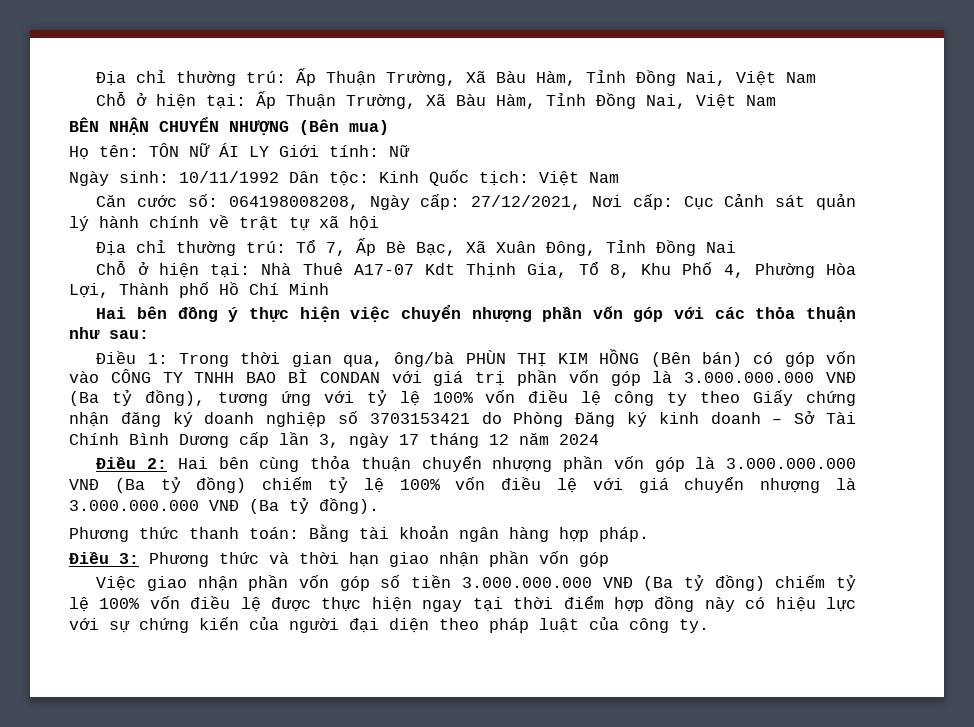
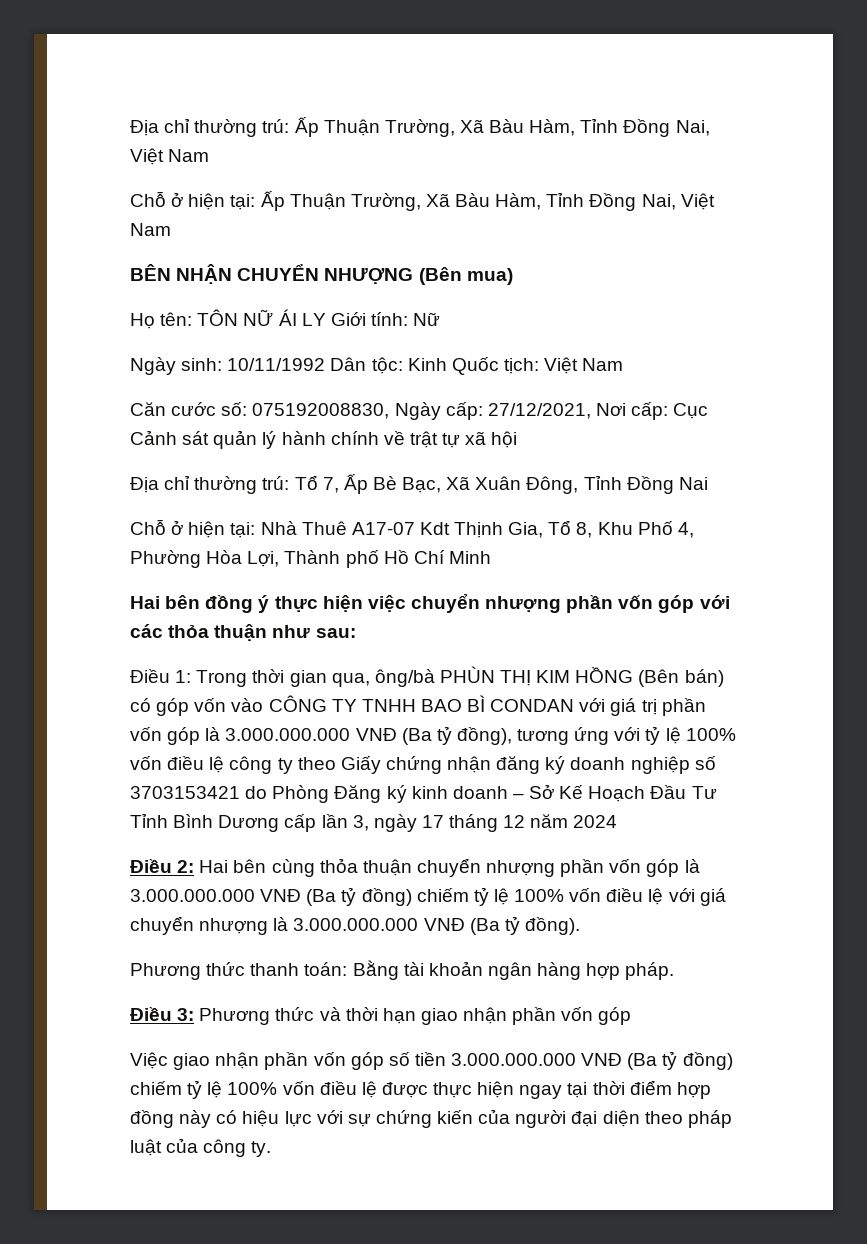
[228,196,359,210] 064198008208, -> [252,403,390,419] 075192008830,
[825,412,856,424] [69,433,119,445] Tài Chính -> [559,785,717,802] [130,813,168,828] Kế Hoạch Đầu Tư Tỉnh

